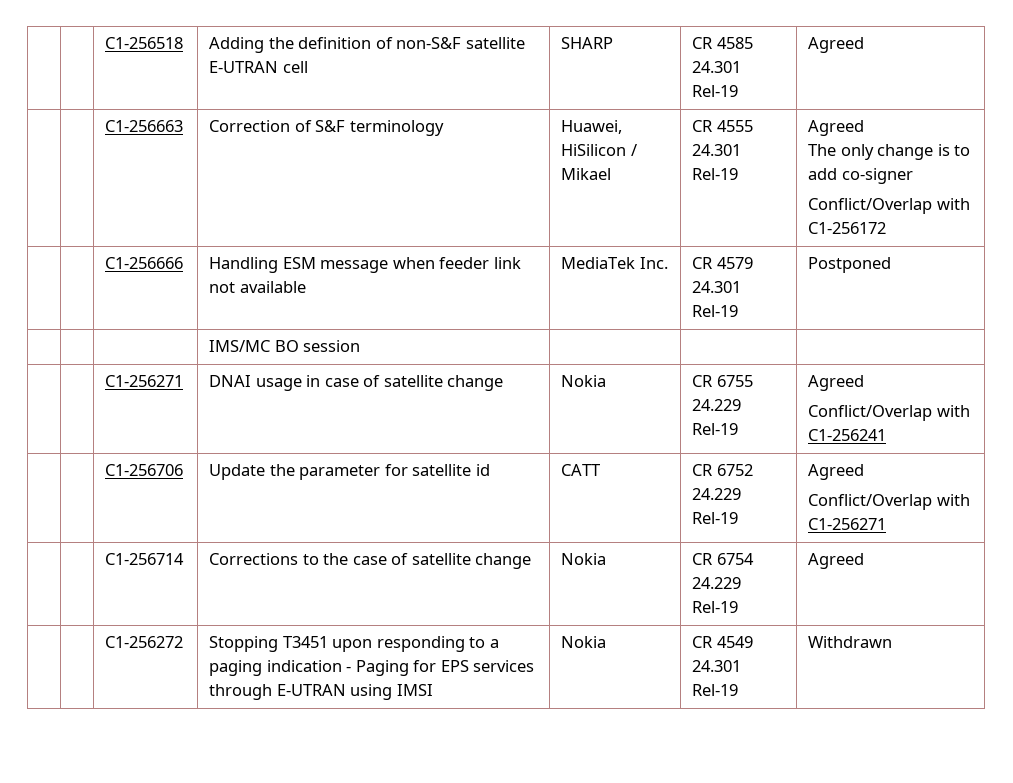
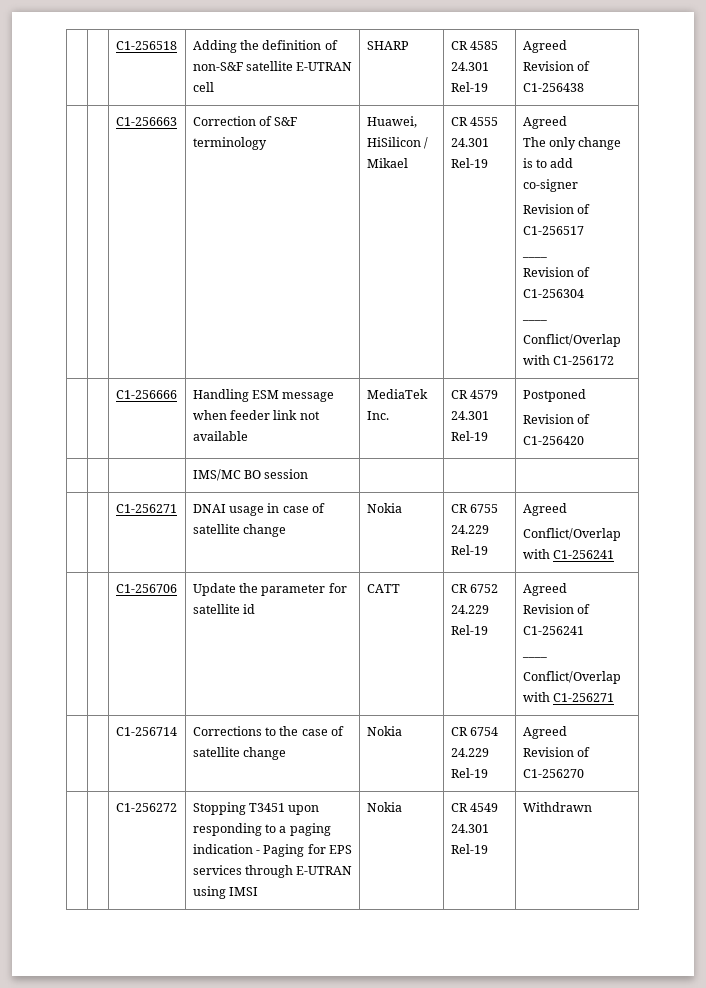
(865, 45) none -> [522,61,590,71] [522,83,584,92] // Revision of C1-256438
(913, 176) none -> [522,204,590,214] [522,226,584,235] [521,256,547,258] [522,267,590,277] [522,289,584,298] [521,319,547,321] // Revision of C1-256517 // ____ // Revision of C1-256304 // ____
(892, 265) none -> [522,414,590,424] [522,436,584,445] // Revision of C1-256420
(865, 472) none -> [522,604,590,614] [522,626,584,635] [521,656,547,658] // Revision of C1-256241 // ____
(865, 561) none -> [522,747,590,757] [522,769,584,778] // Revision of C1-256270

